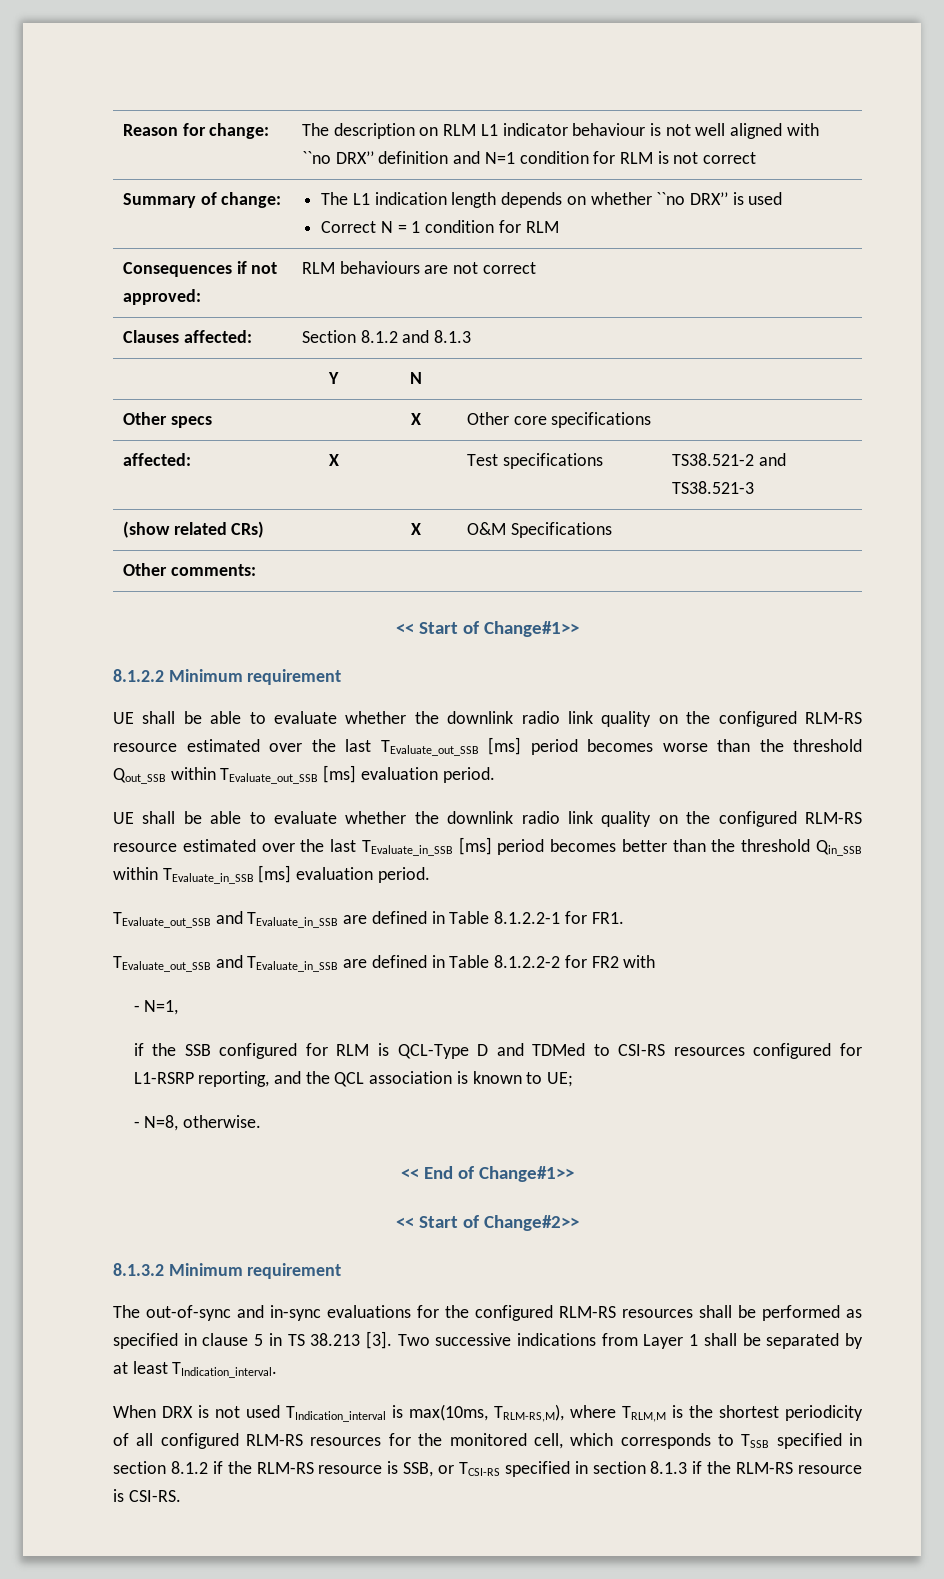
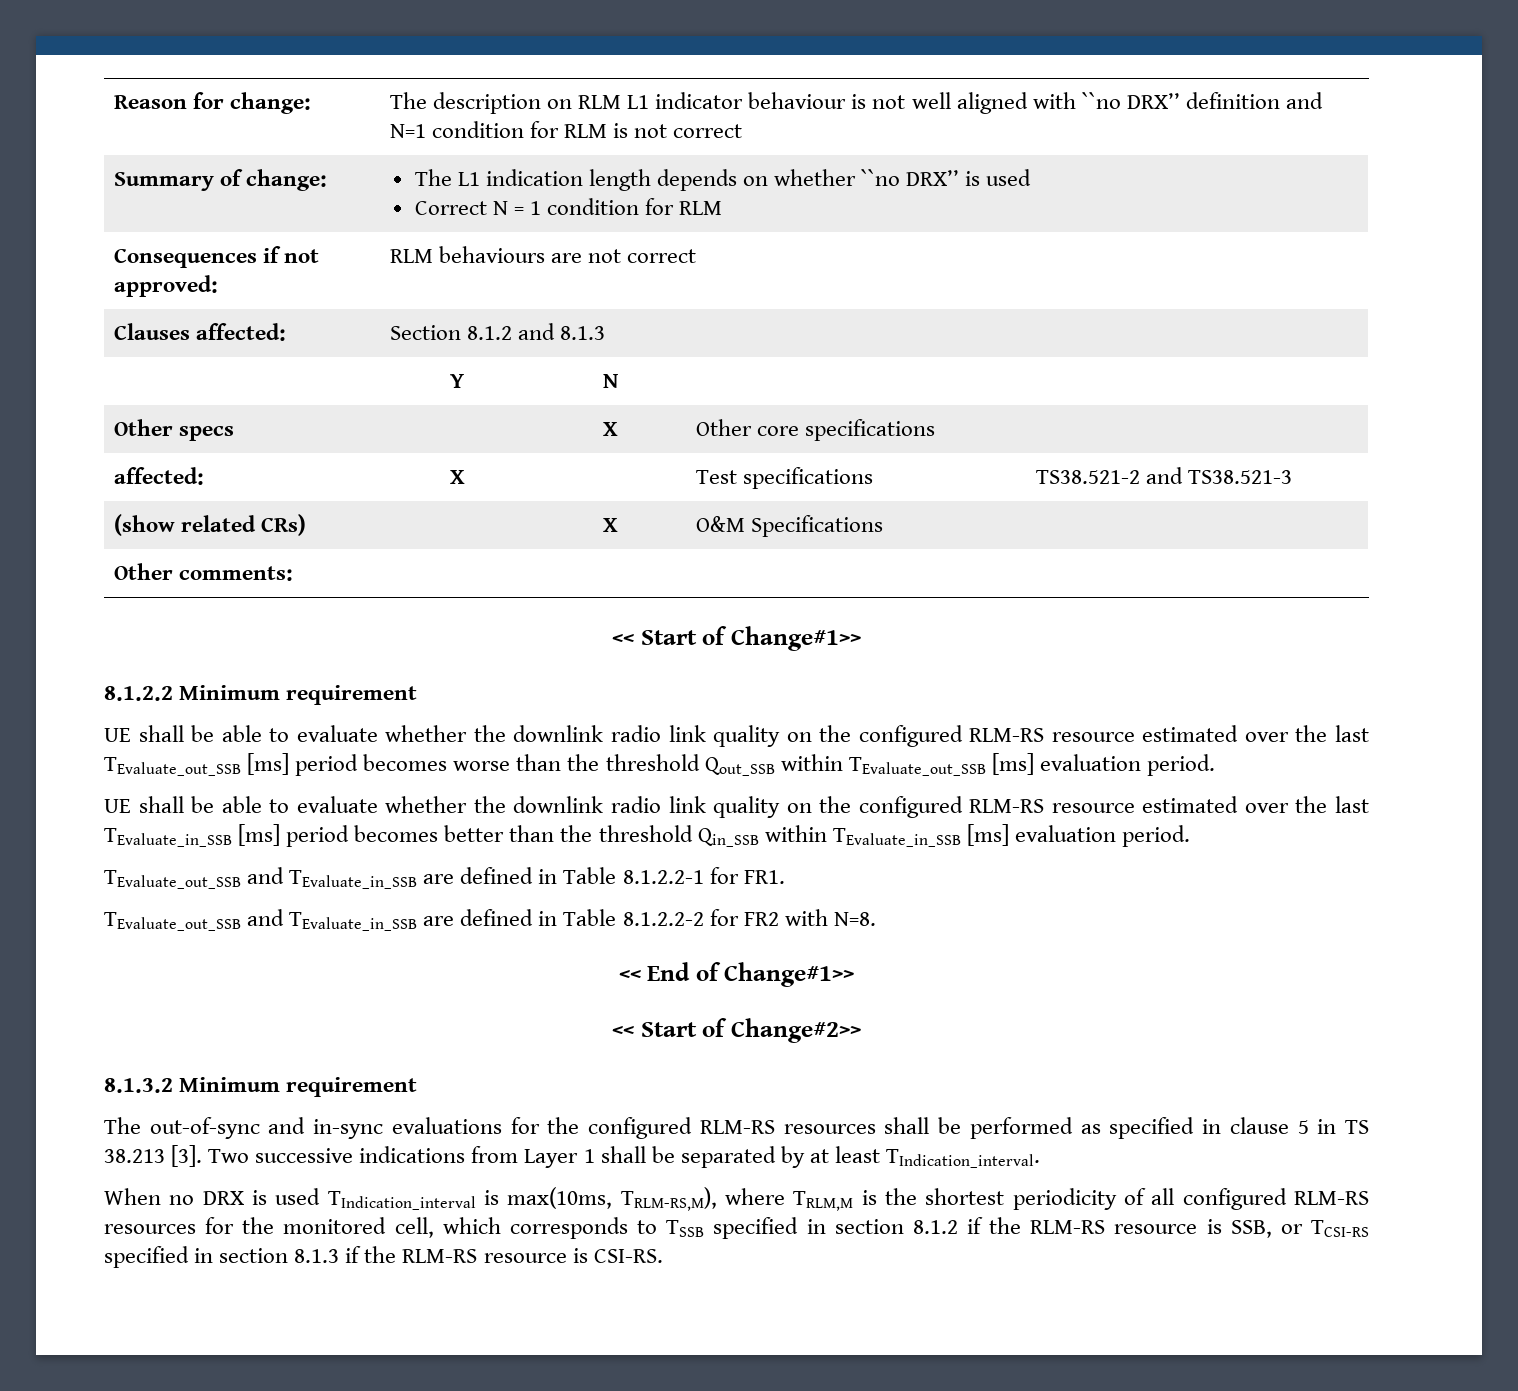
[133,1000,179,1015] [133,1043,863,1059] [133,1071,574,1087] [133,1115,262,1131] // - N=1, // if the SSB configured for RLM is QCL-Type D and TDMed to CSI-RS resources configured for L1-RSRP reporting, and the QCL association is known to UE; // - N=8, otherwise. -> [833,912,876,926] N=8.
(156, 1411) none -> [169,1195,195,1205] no
[215,1406,240,1418] not -> (267, 1197) none

